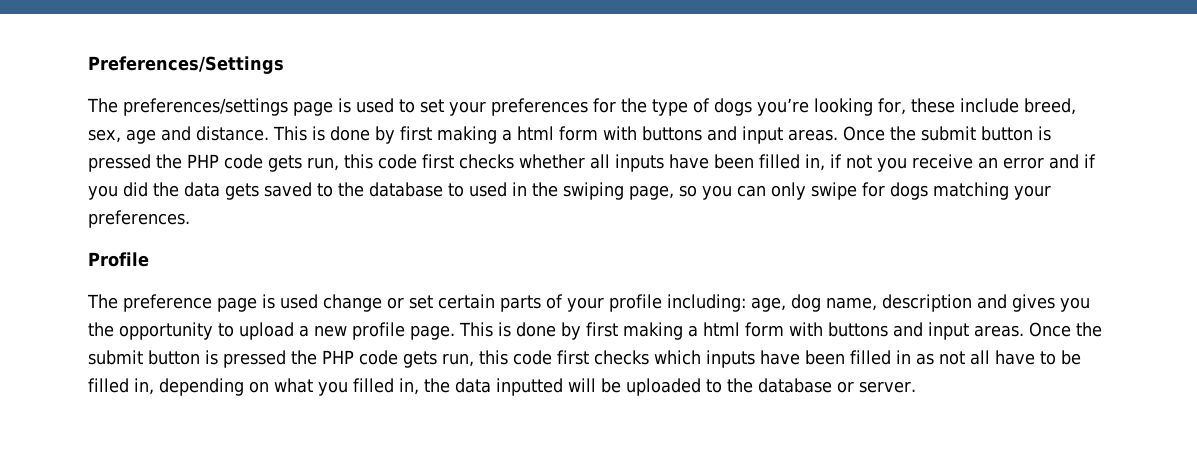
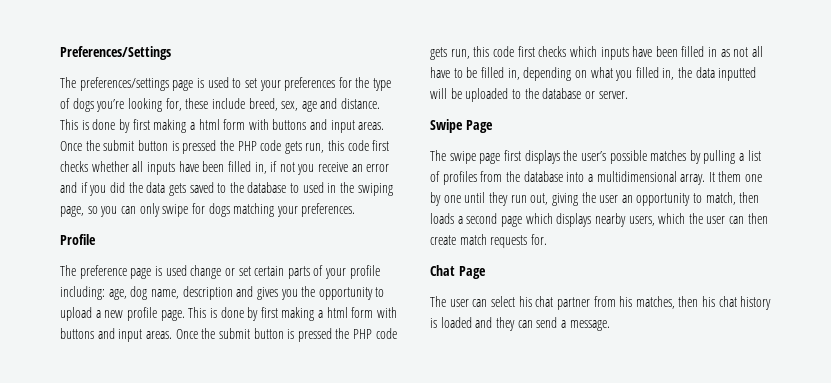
(916, 387) none -> [430,119,493,133] [430,150,761,164] [430,171,763,185] [430,192,760,206] [430,213,768,227] [430,234,547,248] [430,265,486,279] [430,296,772,310] [430,317,610,331] // Swipe Page // The swipe page first displays the user’s possible matches by pulling a list of profiles from the database into a multidimensional array. It them one by one until they run out, giving the user an opportunity to match, then loads a second page which displays nearby users, which the user can then create match requests for. // Chat Page // The user can select his chat partner from his matches, then his chat history is loaded and they can send a message.

